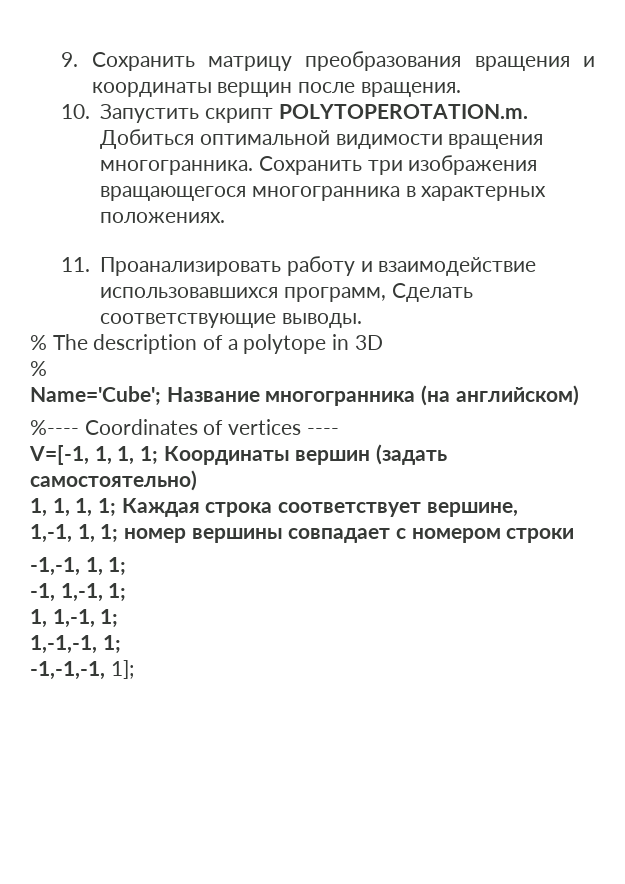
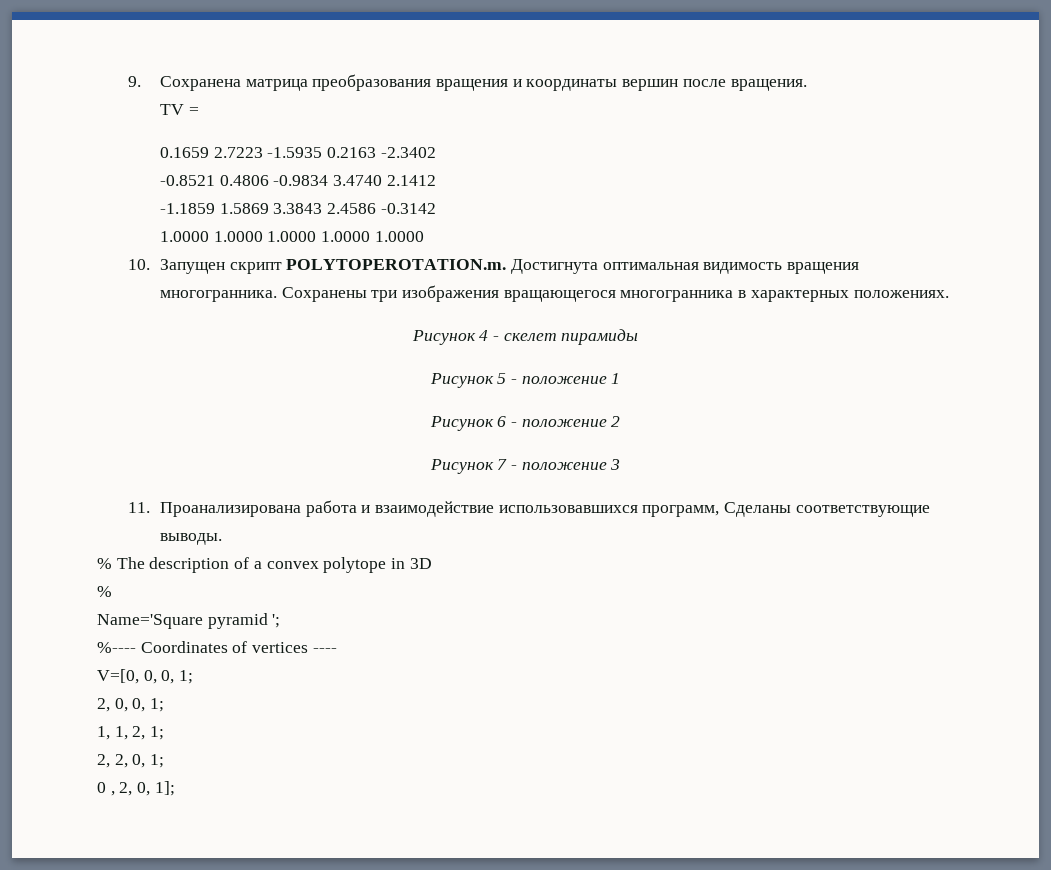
[91,52,293,71] Сохранить матрицу -> [159,76,308,91] Сохранена матрица
[217,82,293,97] верщин -> [622,79,679,91] вершин
(461, 89) none -> [159,104,199,115] [159,147,436,158] [159,175,436,186] [159,203,436,214] [159,231,424,242] // TV = // 0.1659 2.7223 -1.5935 0.2163 -2.3402 // -0.8521 0.4806 -0.9834 3.4740 2.1412 // -1.1859 1.5869 3.3843 2.4586 -0.3142 // 1.0000 1.0000 1.0000 1.0000 1.0000
[100,104,200,123] Запустить -> [159,259,225,274] Запущен
[100,129,443,149] Добиться оптимальной видимости -> [511,259,783,274] Достигнута оптимальная видимость
[259,156,363,175] Сохранить -> [281,287,367,302] Сохранены
(226, 217) none -> [411,329,639,345] [429,373,621,388] [429,416,621,431] [429,459,621,474] // Рисунок 4 - скелет пирамиды // Рисунок 5 - положение 1 // Рисунок 6 - положение 2 // Рисунок 7 - положение 3
[100,256,356,276] Проанализировать работу -> [159,500,357,517] Проанализирована работа
[391,283,473,302] Сделать -> [724,502,792,517] Сделаны
(238, 344) none -> [266,561,319,569] convex
[30,385,579,406] Name='Cube'; Название многогранника (на английском) -> [97,613,281,629] Name='Square pyramid ';
[29,444,448,465] [30,470,197,491] [30,498,518,517] [30,524,575,543] [30,557,127,576] [30,583,127,602] [30,609,119,628] [30,635,121,654] [30,661,105,680] V=[-1, 1, 1, 1; Координаты вершин (задать самостоятельно) // 1, 1, 1, 1; Каждая строка соответствует вершине, // 1,-1, 1, 1; номер вершины совпадает с номером строки // -1,-1, 1, 1; // -1, 1,-1, 1; // 1, 1,-1, 1; // 1,-1,-1, 1; // -1,-1,-1, -> [97,669,194,684] [97,698,165,712] [97,726,165,740] [97,754,165,768] [97,782,151,796] V=[0, 0, 0, 1; // 2, 0, 0, 1; // 1, 1, 2, 1; // 2, 2, 0, 1; // 0 , 2, 0,

